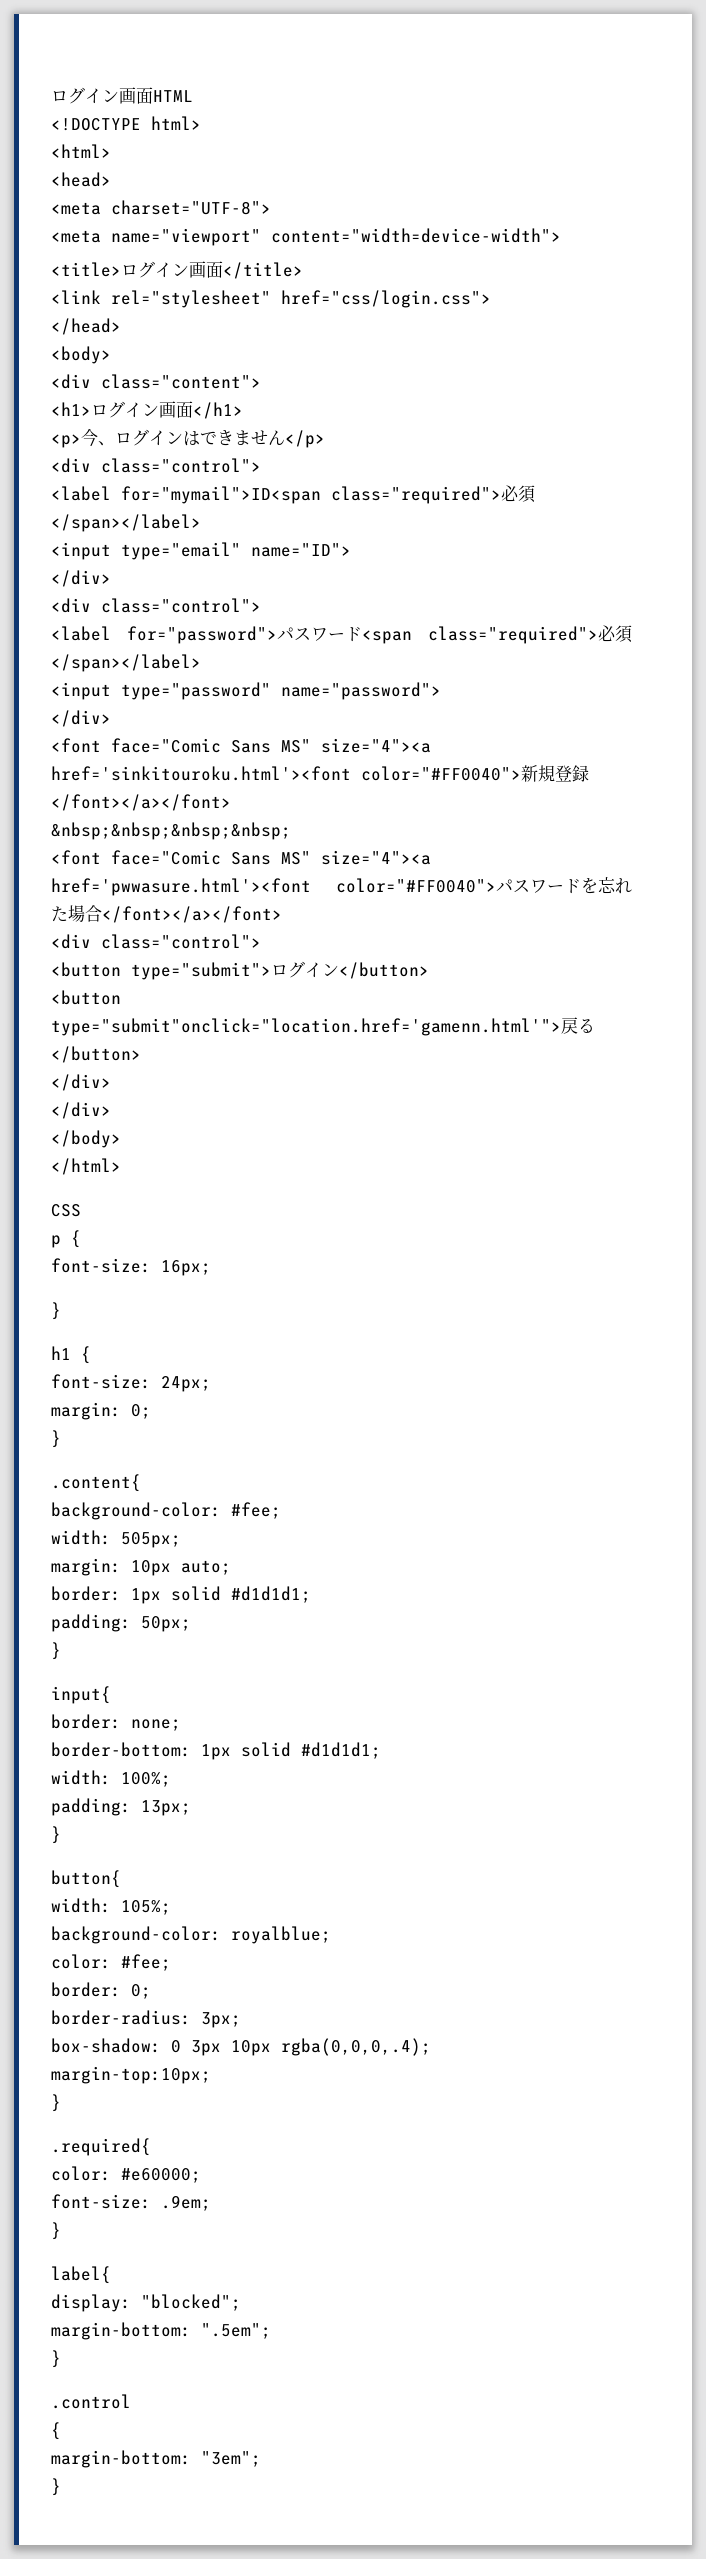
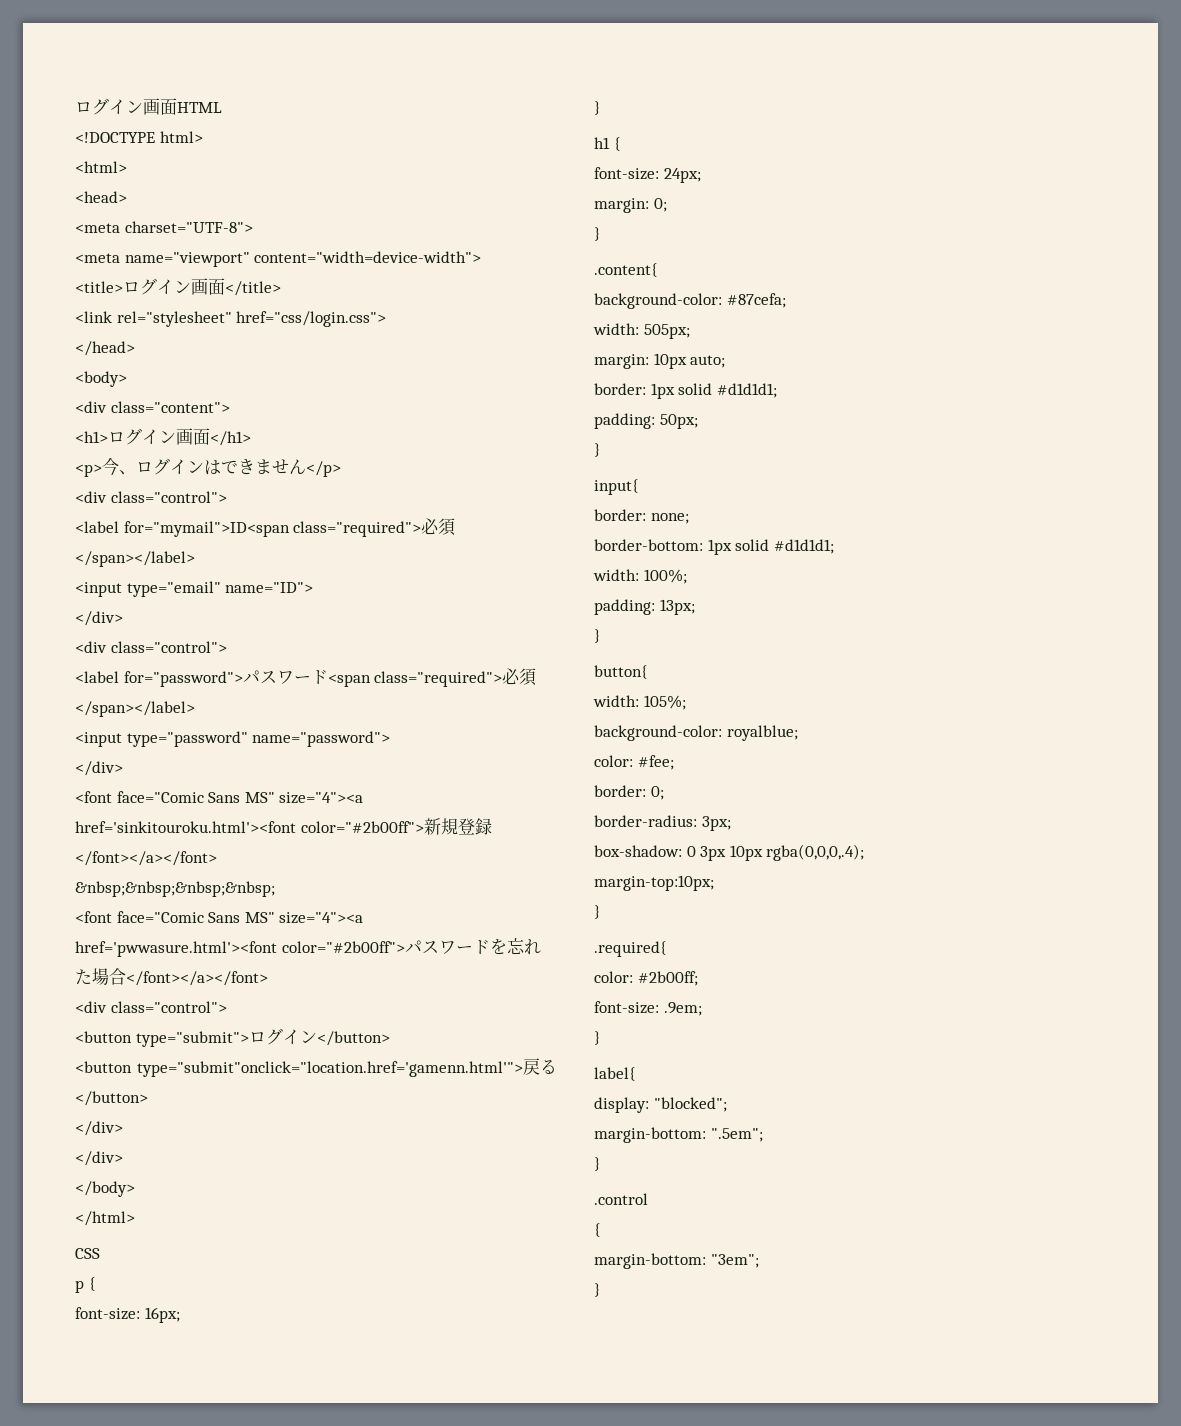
[361,766,521,781] color="#FF0040"> -> [300,821,424,833] color="#2b00ff">
[336,878,496,893] color="#FF0040"> -> [281,941,405,953] color="#2b00ff">
[231,1502,281,1519] #fee; -> [726,293,786,308] #87cefa;
[121,2168,201,2183] #e60000; -> [637,971,698,986] #2b00ff;

